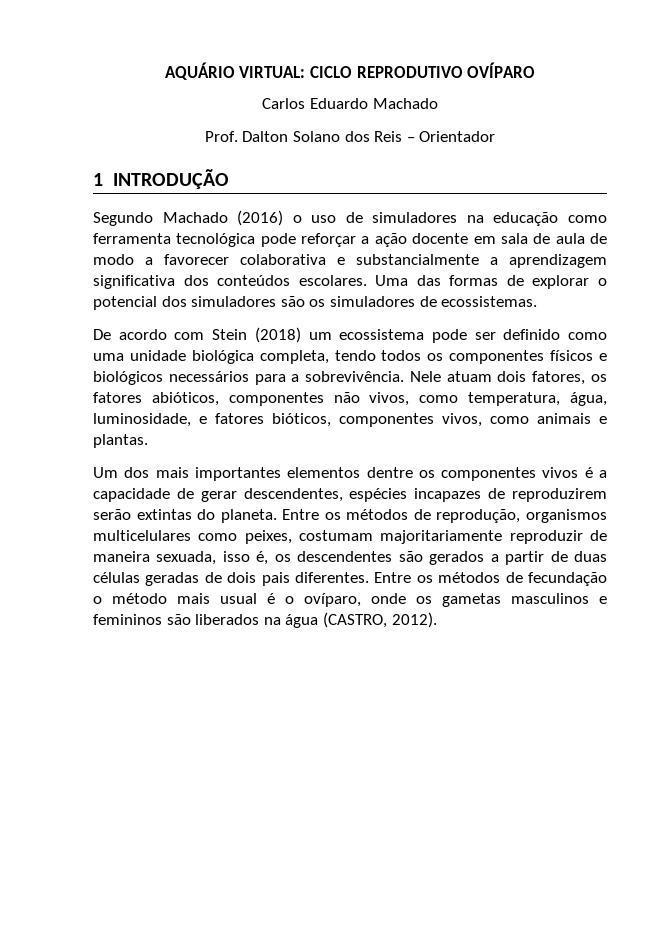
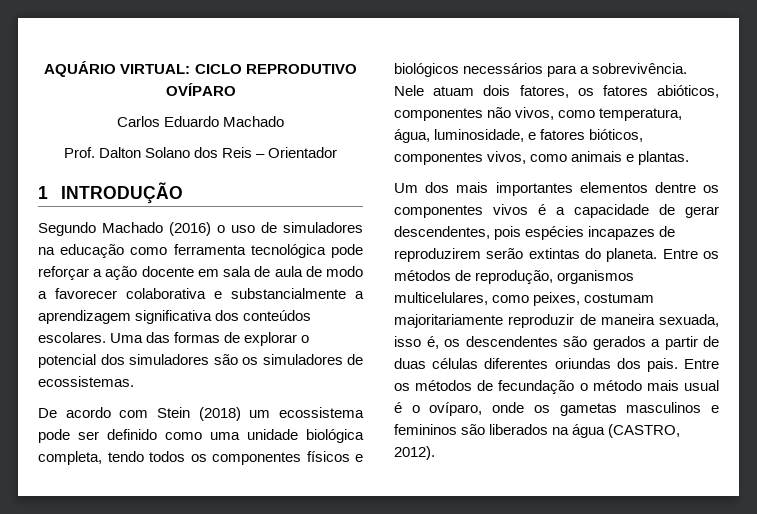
(343, 495) none -> [494,226,522,240] pois
[93,530,191,541] multicelulares -> [394,292,488,305] multicelulares,
[145,572,369,586] geradas de dois pais diferentes. -> [484,358,678,372] diferentes oriundas dos pais.

